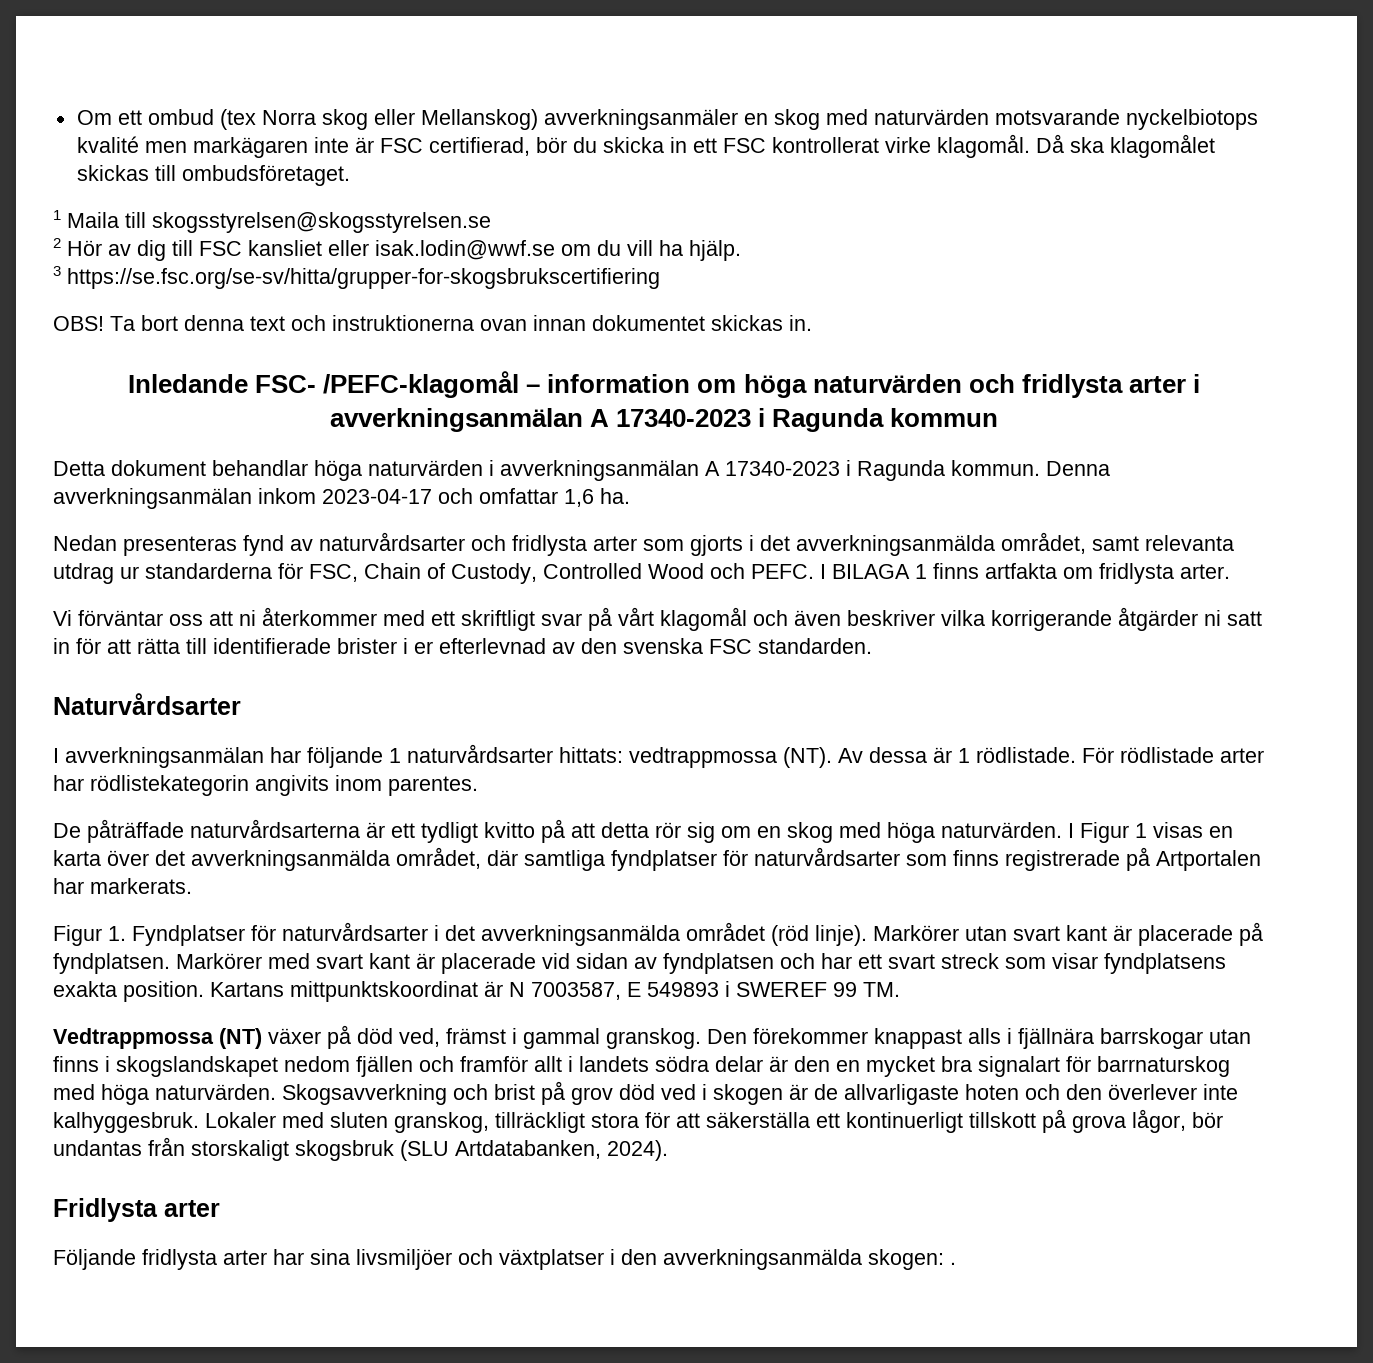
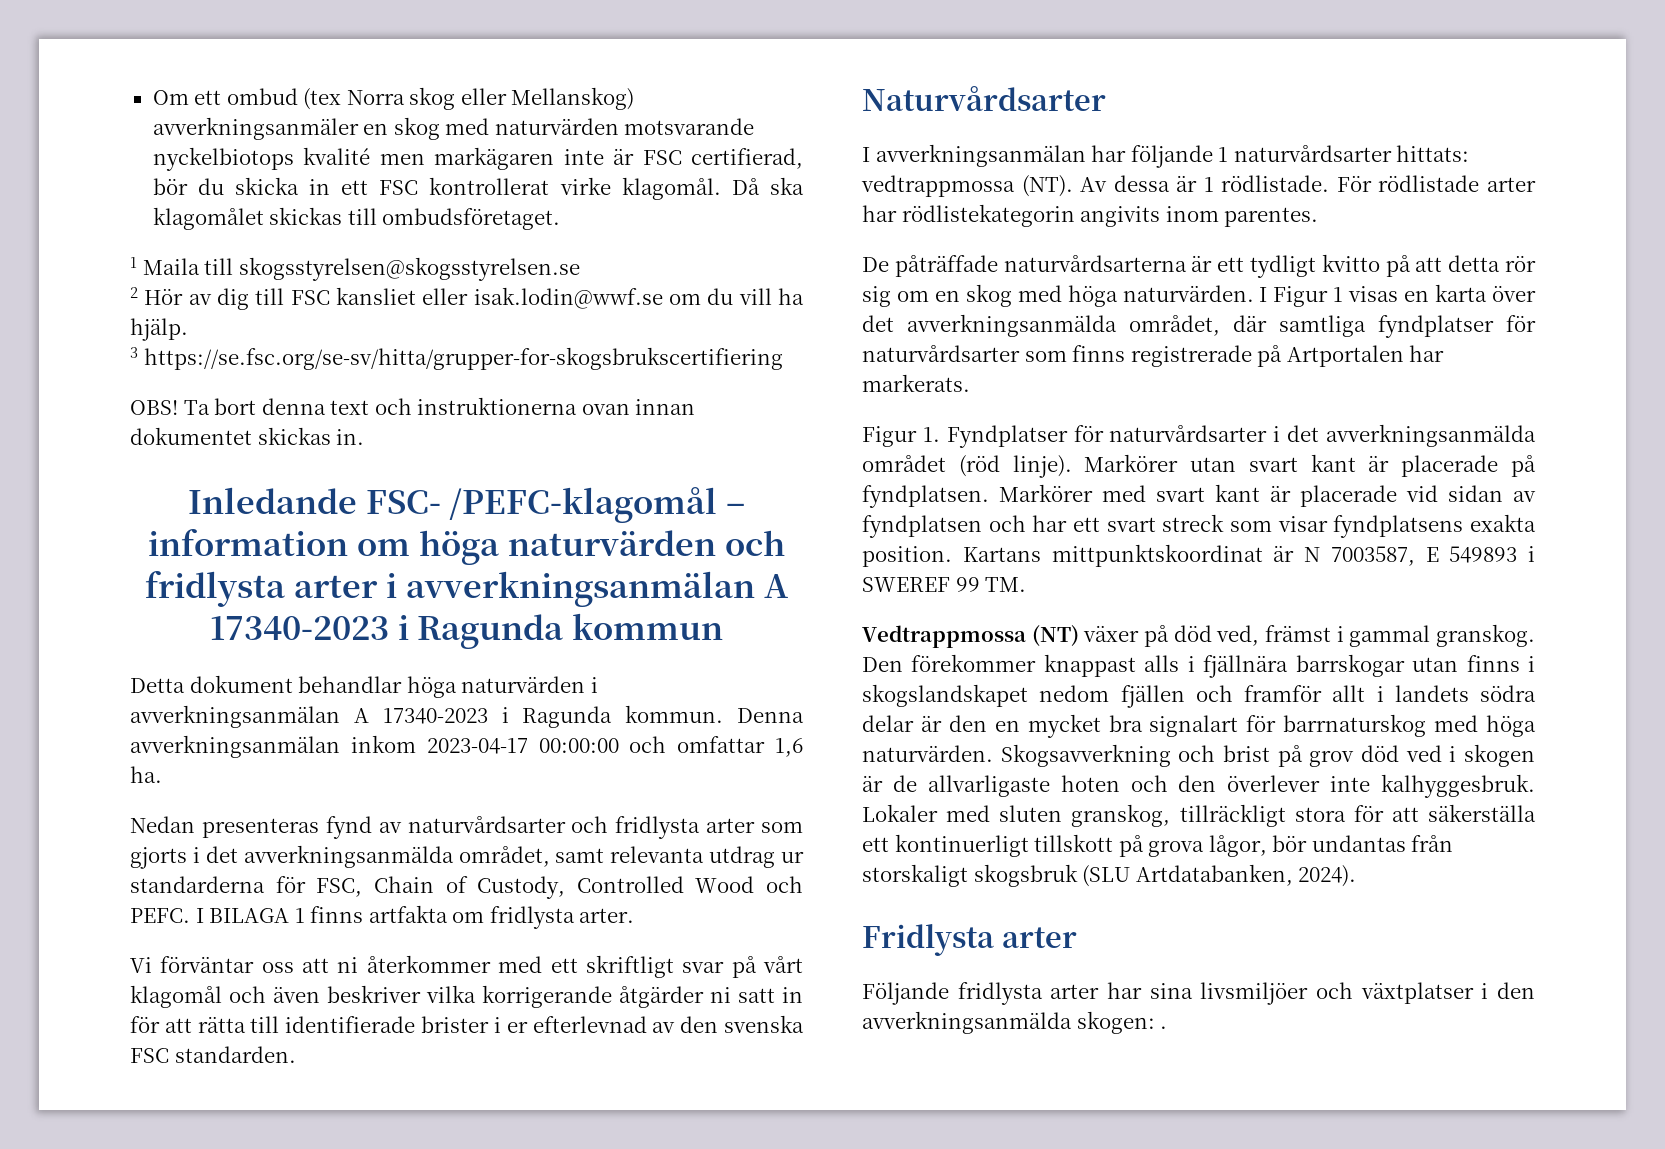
(432, 496) none -> [538,738,619,753] 00:00:00

